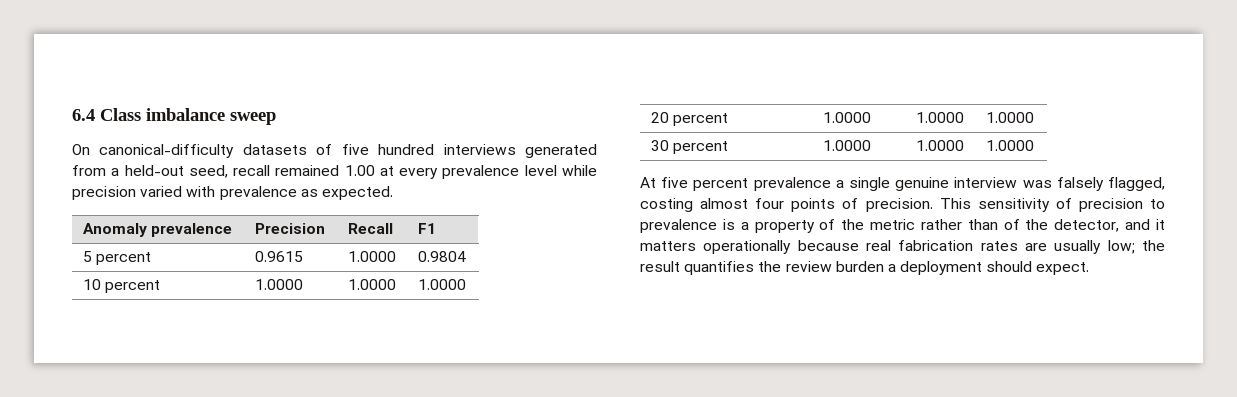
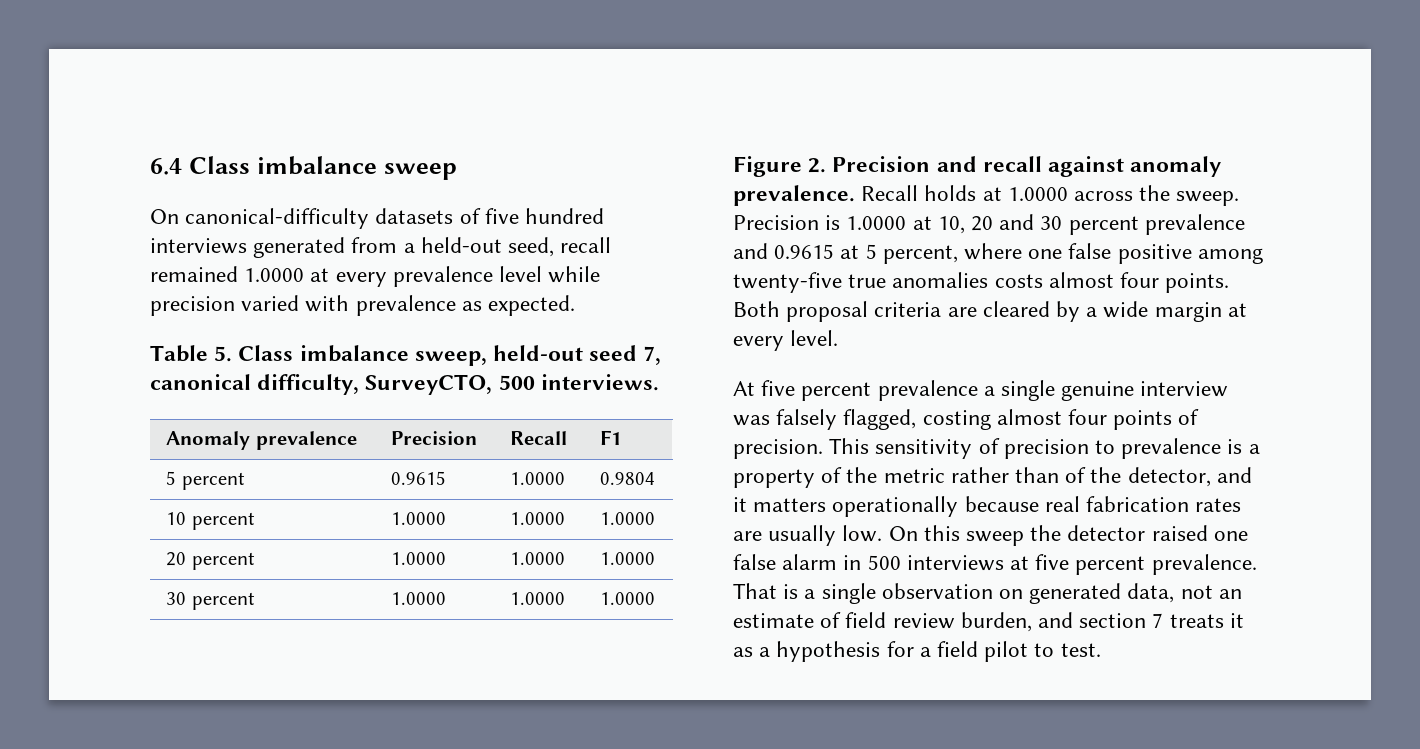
[344,165,375,176] 1.00 -> [244,268,305,282] 1.0000
(393, 193) none -> [150,345,662,366] [150,374,659,395] // Table 5. Class imbalance sweep, held-out seed 7, canonical difficulty, SurveyCTO, 500 interviews.
(1034, 145) none -> [733,156,1222,177] [733,185,1240,206] [733,214,1245,235] [733,243,1263,264] [733,272,1230,293] [733,301,1247,322] [733,330,839,351] // Figure 2. Precision and recall against anomaly prevalence. Recall holds at 1.0000 across the sweep. Precision is 1.0000 at 10, 20 and 30 percent prevalence and 0.9615 at 5 percent, where one false positive among twenty-five true anomalies costs almost four points. Both proposal criteria are cleared by a wide margin at every level.
[1107,240,1165,254] [640,261,1090,275] low; the result quantifies the review burden a deployment should expect. -> [842,525,1248,546] [733,554,1257,575] [733,583,1242,604] [733,612,1244,632] [733,641,1101,662] low. On this sweep the detector raised one false alarm in 500 interviews at five percent prevalence. That is a single observation on generated data, not an estimate of field review burden, and section 7 treats it as a hypothesis for a field pilot to test.

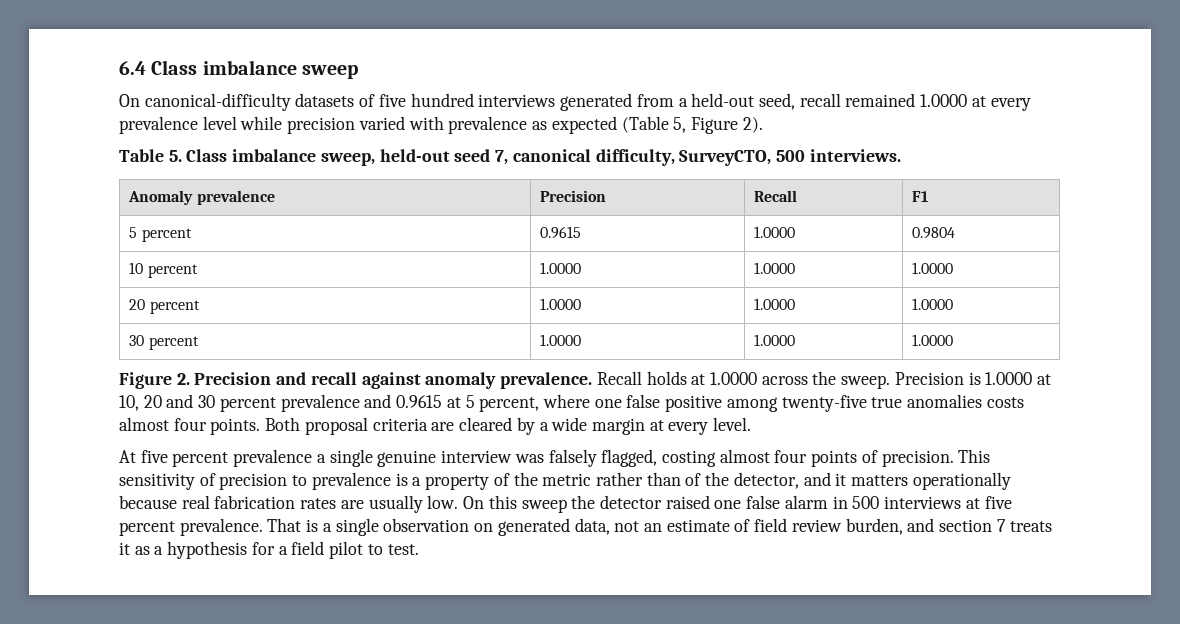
[488,295,576,316] expected. -> [551,116,763,134] expected (Table 5, Figure 2).

